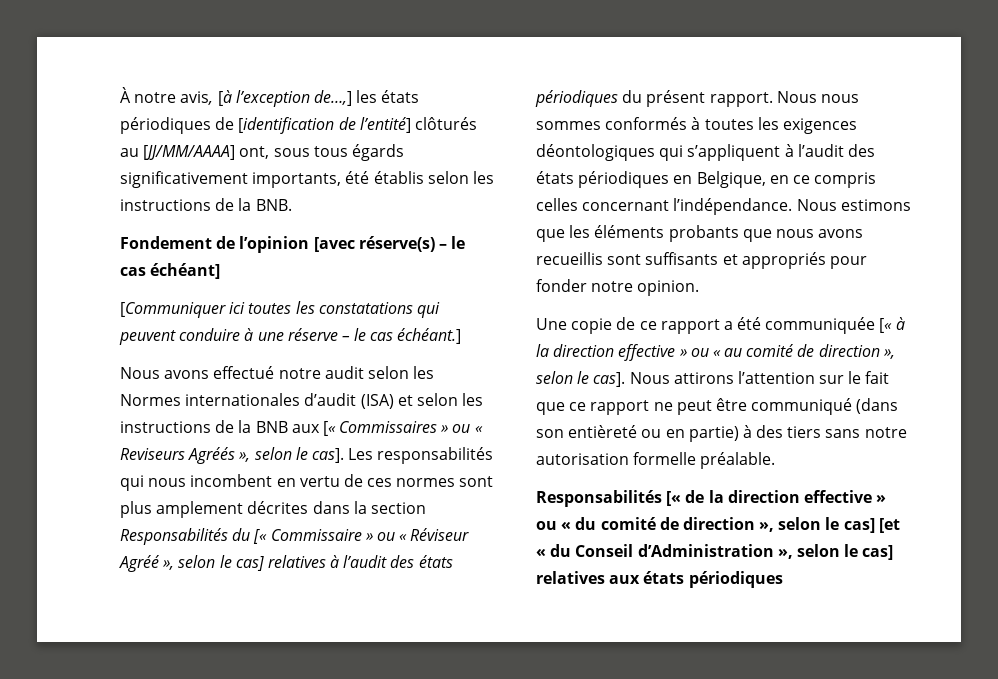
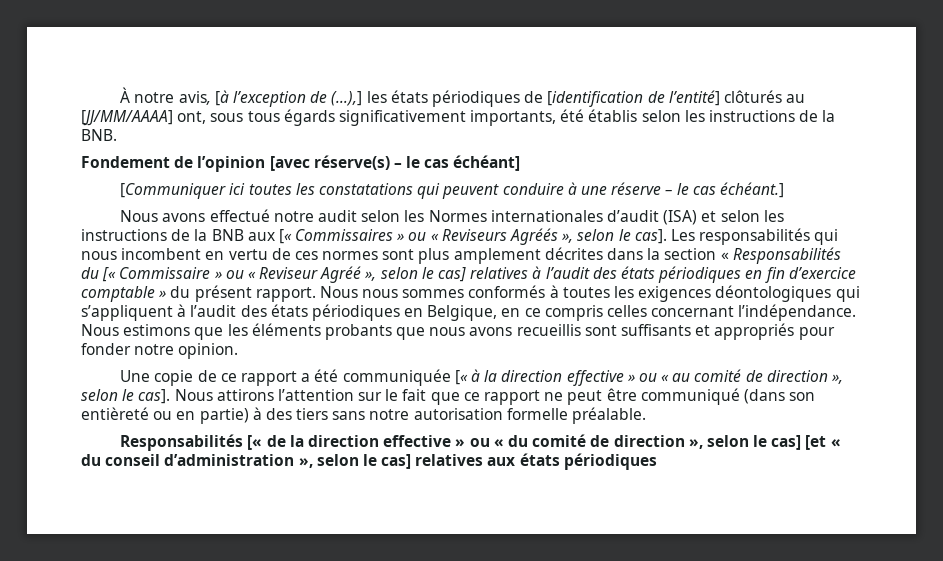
[313,90,352,106] de…,] -> [310,91,363,106] de (…),]
(426, 508) none -> [720,252,729,260] «
[410,528,470,541] Réviseur -> [259,267,319,279] Reviseur
(618, 98) none -> [745,267,856,283] [81,286,167,302] en fin d’exercice comptable »
[575,544,774,557] Conseil d’Administration -> [105,454,295,466] conseil d’administration

